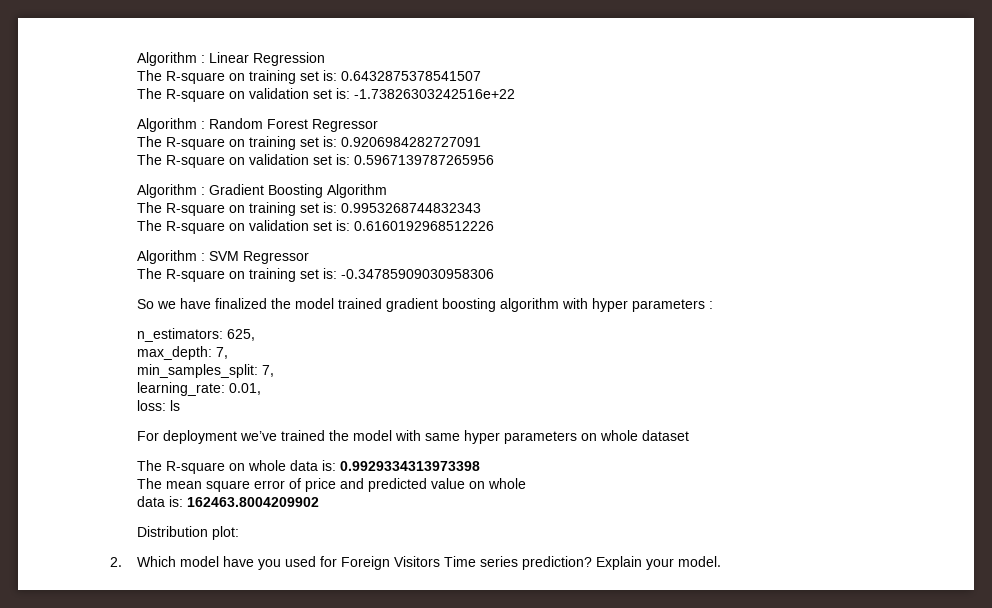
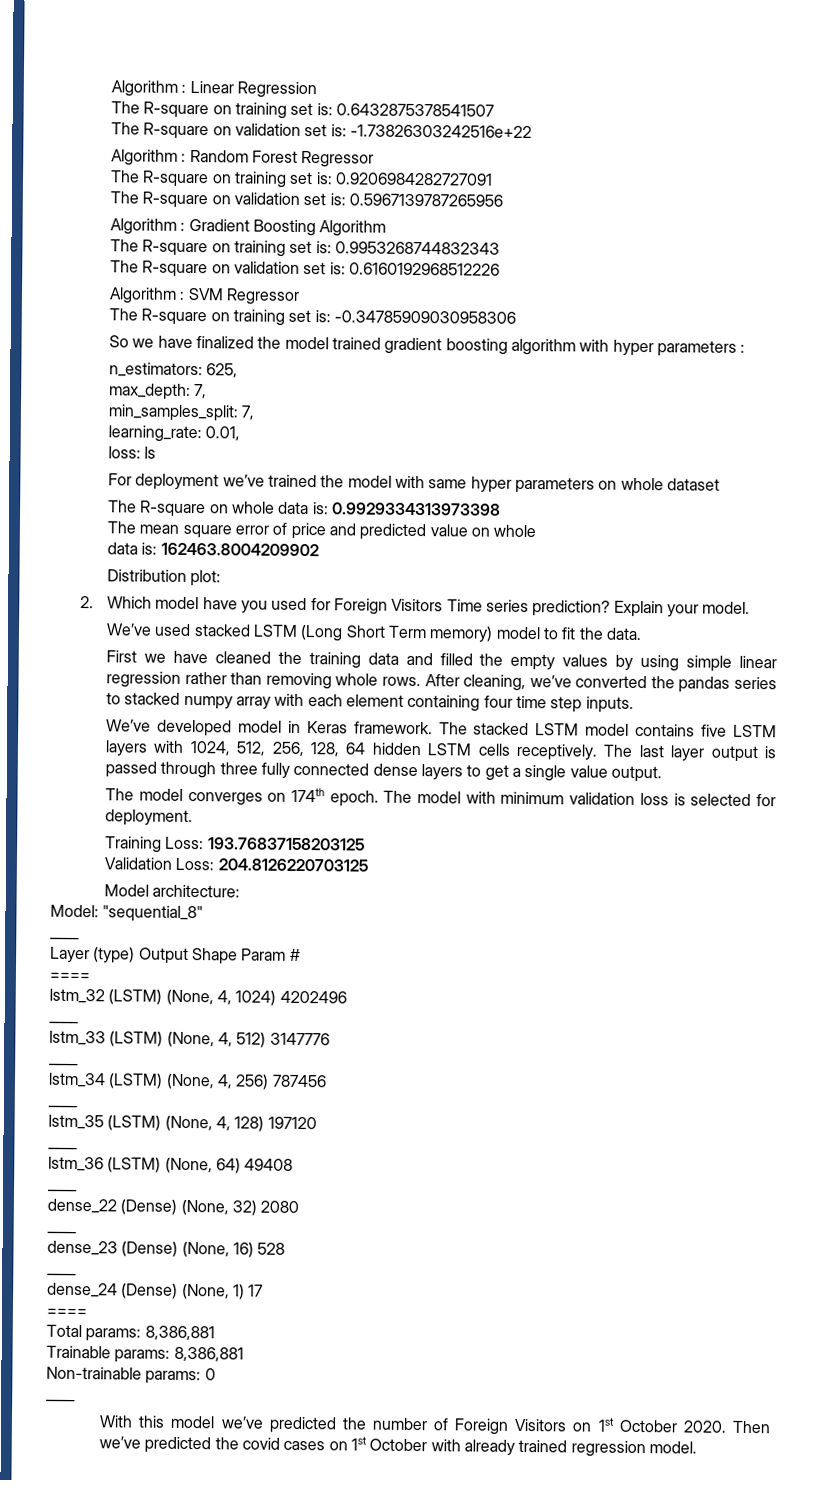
(721, 561) none -> [106,623,642,643] [106,650,778,672] [106,671,777,693] [106,692,634,713] [106,719,777,738] [105,740,777,763] [105,761,662,783] [105,787,776,807] [105,809,194,827] [105,836,365,853] [104,857,368,872] [104,884,241,898] [50,904,204,923] [50,937,80,941] [50,946,301,965] [49,972,90,981] [49,988,347,1006] [49,1021,79,1025] [49,1030,330,1048] [49,1063,79,1067] [48,1072,327,1090] [48,1105,78,1109] [48,1114,317,1132] [48,1147,78,1151] [48,1156,294,1174] [47,1189,78,1193] [47,1198,300,1216] [47,1231,77,1235] [47,1240,286,1258] [47,1273,77,1277] [47,1282,264,1300] [46,1308,87,1317] [46,1324,215,1342] [46,1345,244,1363] [46,1366,216,1385] [46,1399,76,1403] [99,1415,770,1435] [99,1436,697,1458] // We’ve used stacked LSTM (Long Short Term memory) model to fit the data. // First we have cleaned the training data and filled the empty values by using simple linear regression rather than removing whole rows. After cleaning, we’ve converted the pandas series to stacked numpy array with each element containing four time step inputs. // We’ve developed model in Keras framework. The stacked LSTM model contains five LSTM layers with 1024, 512, 256, 128, 64 hidden LSTM cells receptively. The last layer output is passed through three fully connected dense layers to get a single value output. // The model converges on 174th epoch. The model with minimum validation loss is selected for deployment. // Training Loss: 193.76837158203125 // Validation Loss: 204.8126220703125 // Model architecture: // Model: "sequential_8" // ____ // Layer (type) Output Shape Param # // ==== // lstm_32 (LSTM) (None, 4, 1024) 4202496 // ____ // lstm_33 (LSTM) (None, 4, 512) 3147776 // ____ // lstm_34 (LSTM) (None, 4, 256) 787456 // ____ // lstm_35 (LSTM) (None, 4, 128) 197120 // ____ // lstm_36 (LSTM) (None, 64) 49408 // ____ // dense_22 (Dense) (None, 32) 2080 // ____ // dense_23 (Dense) (None, 16) 528 // ____ // dense_24 (Dense) (None, 1) 17 // ==== // Total params: 8,386,881 // Trainable params: 8,386,881 // Non-trainable params: 0 // ____ // With this model we’ve predicted the number of Foreign Visitors on 1st October 2020. Then we’ve predicted the covid cases on 1st October with already trained regression model.

